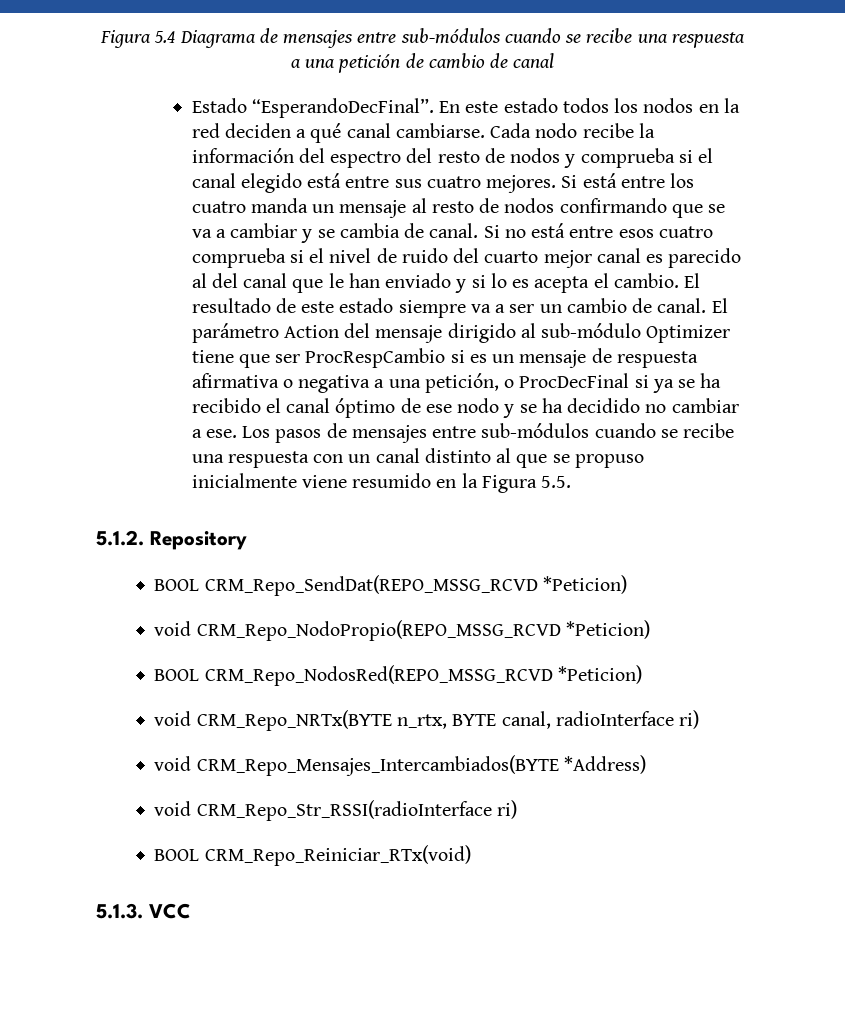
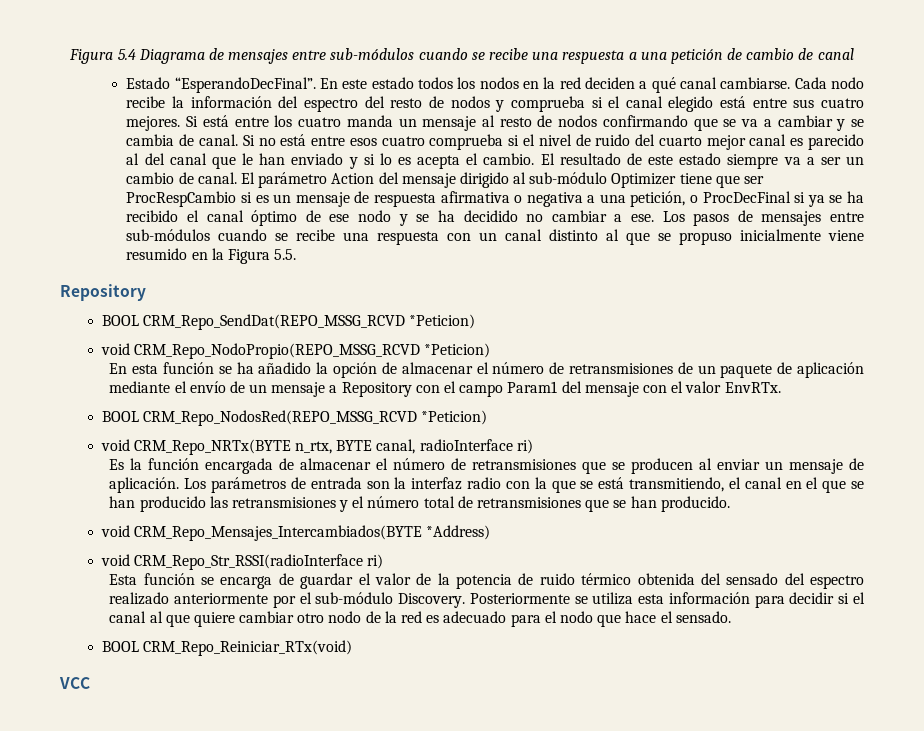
[96,530,144,546] 5.1.2. -> (297, 254) none
(651, 629) none -> [109,362,864,378] [109,381,781,397] // En esta función se ha añadido la opción de almacenar el número de retransmisiones de un paquete de aplicación mediante el envío de un mensaje a Repository con el campo Param1 del mensaje con el valor EnvRTx.
(700, 719) none -> [109,458,864,474] [109,477,865,493] [109,496,730,512] // Es la función encargada de almacenar el número de retransmisiones que se producen al enviar un mensaje de aplicación. Los parámetros de entrada son la interfaz radio con la que se está transmitiendo, el canal en el que se han producido las retransmisiones y el número total de retransmisiones que se han producido.
(518, 809) none -> [109,573,864,589] [109,592,866,608] [109,611,731,627] // Esta función se encarga de guardar el valor de la potencia de ruido térmico obtenida del sensado del espectro realizado anteriormente por el sub-módulo Discovery. Posteriormente se utiliza esta información para decidir si el canal al que quiere cambiar otro nodo de la red es adecuado para el nodo que hace el sensado.
[96,903,143,919] 5.1.3. -> (352, 648) none

